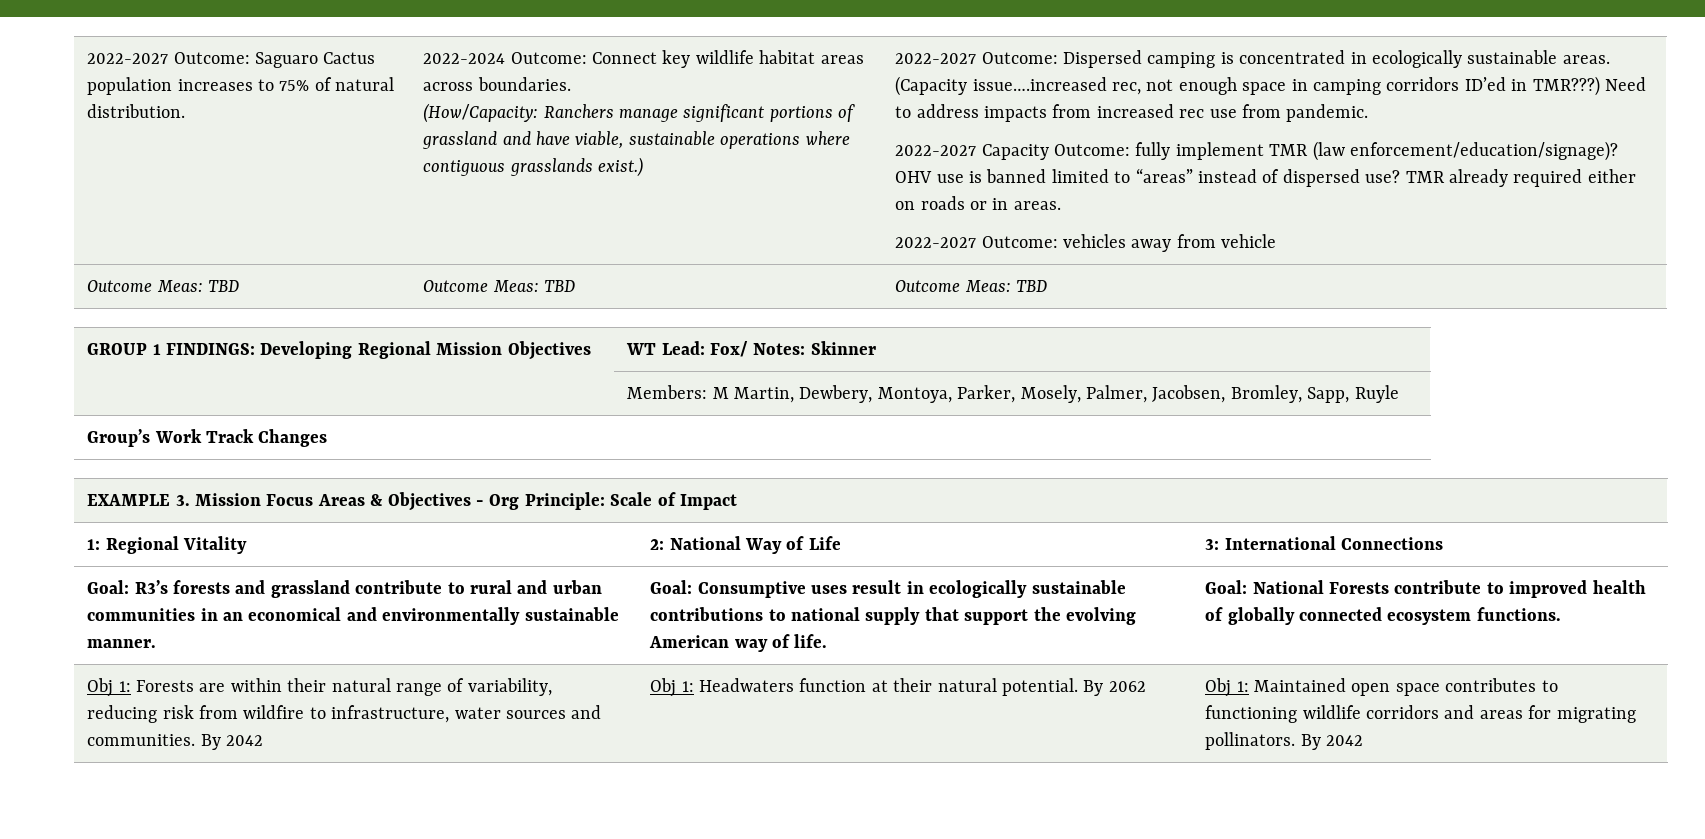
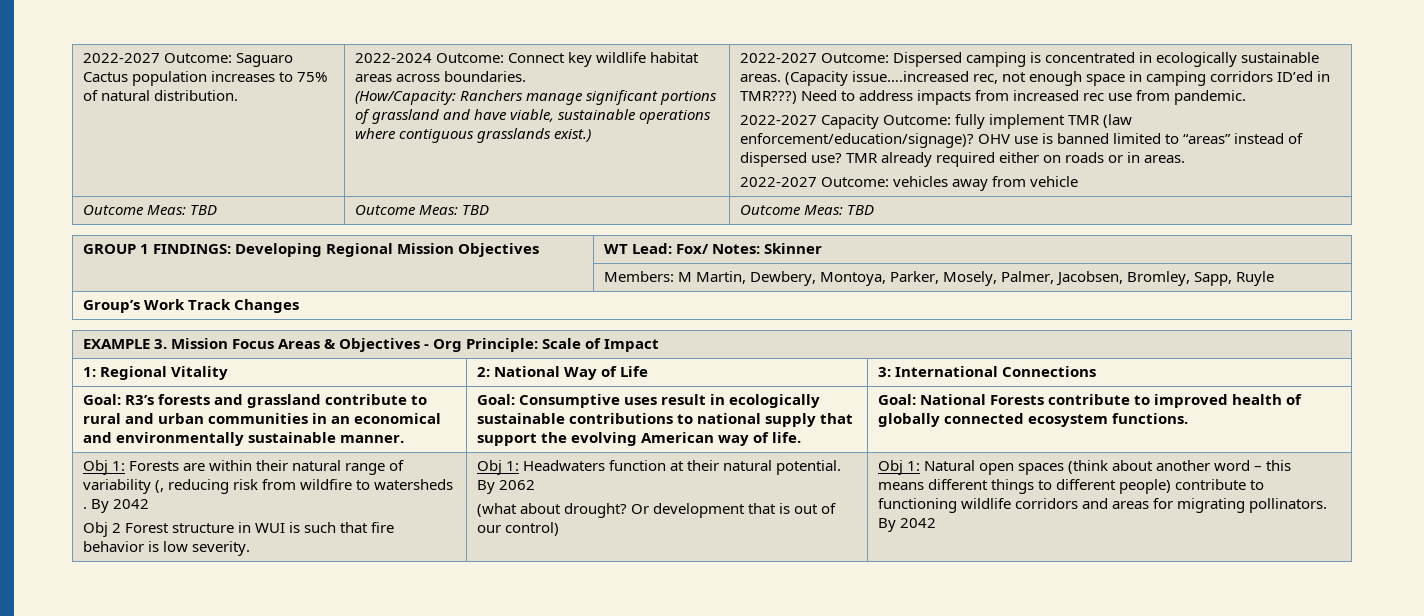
[467,678,552,696] variability, -> [82,479,164,494] variability (,
[331,705,602,723] [87,734,264,750] infrastructure, water sources and communities. By 2042 -> [374,479,454,490] [82,499,149,513] [82,522,395,537] [82,541,250,556] watersheds . By 2042 // Obj 2 Forest structure in WUI is such that fire behavior is low severity.
[1205,678,1537,697] | Obj 1: Maintained open space contributes -> [476,503,837,518] [476,522,559,536] [877,460,1292,475] [877,479,1247,494] // (what about drought? Or development that is out of our control) | Obj 1: Natural open spaces (think about another word – this means different things to different people) contribute

